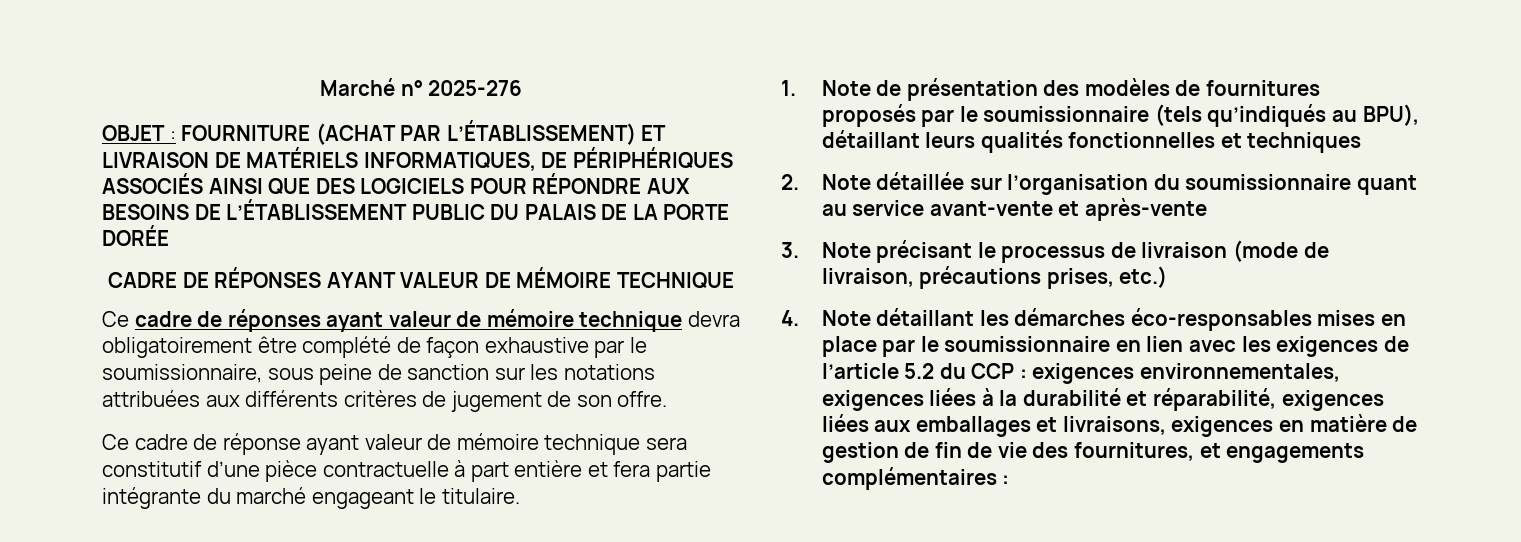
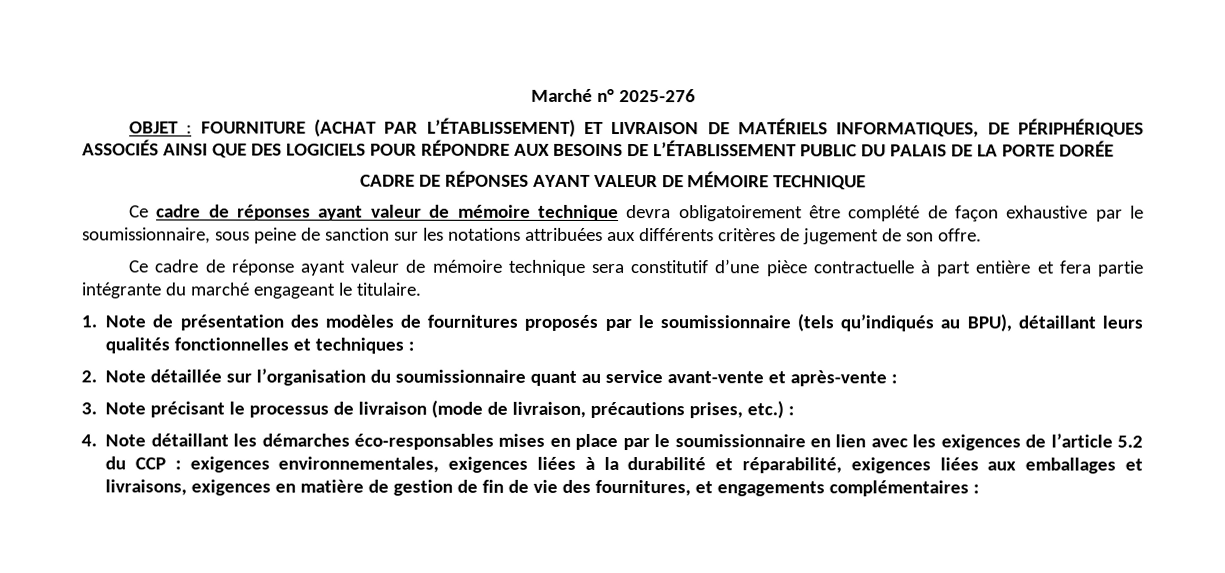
(1362, 142) none -> [408,341,415,351] :
(1207, 209) none -> [891,374,898,384] :
(1168, 277) none -> [788,406,795,416] :

